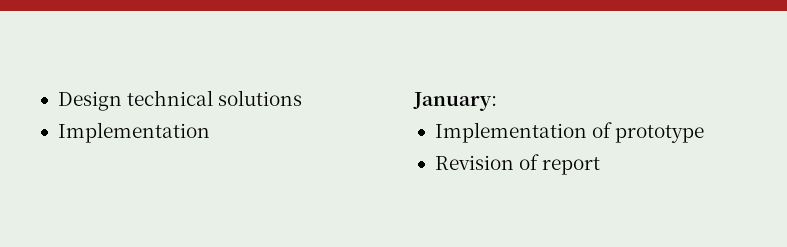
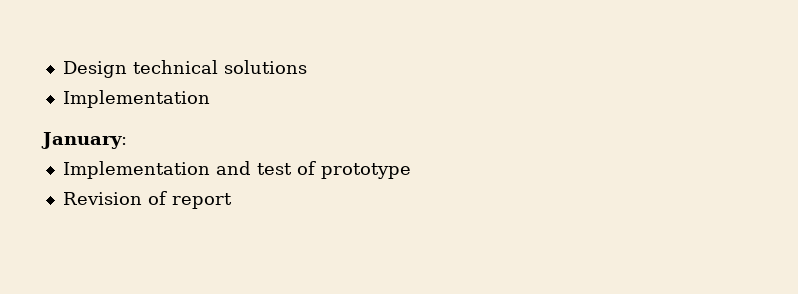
(587, 132) none -> [215,161,292,175] and test

